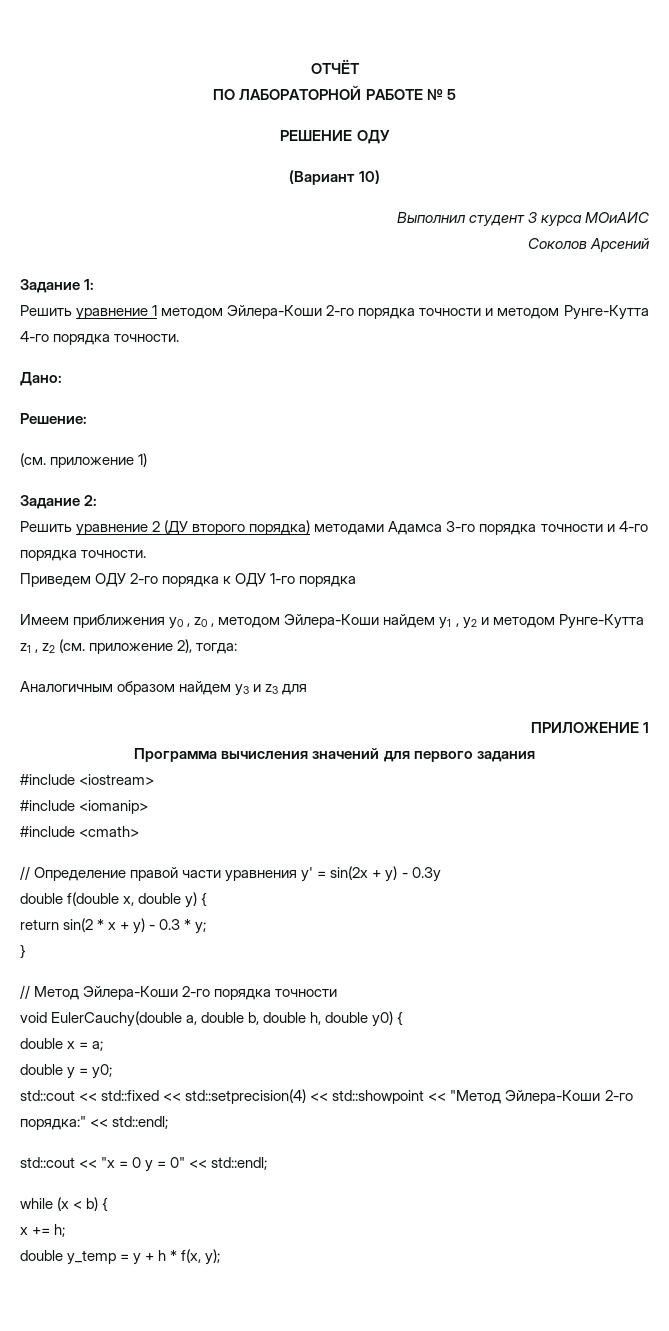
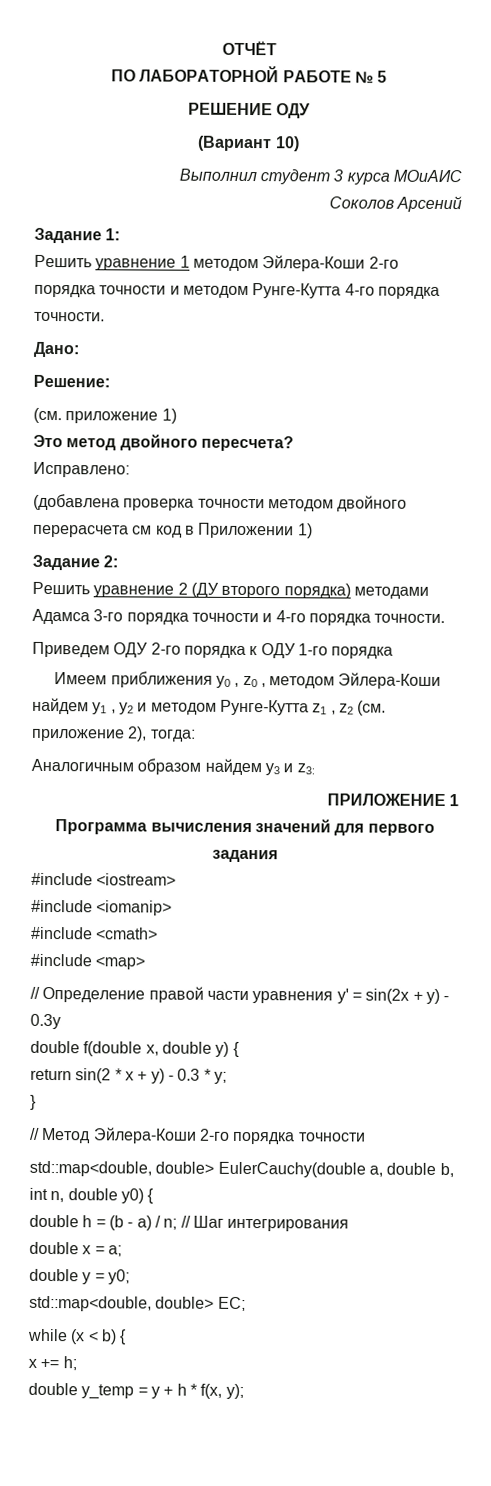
(148, 460) none -> [33,434,294,452] [33,461,130,478] [33,493,408,512] [33,522,313,539] // Это метод двойного пересчета? // Исправлено: // (добавлена проверка точности методом двойного перерасчета см код в Приложении 1)
[265,684,308,695] z3 для -> [296,763,315,775] z3:
(140, 831) none -> [30,953,146,970] // #include <map>
[20,1012,47,1023] void -> [29,1160,215,1177] std::map<double, double>
[263,1012,322,1025] double h, -> [29,1187,65,1203] int n,
(404, 1018) none -> [29,1214,350,1232] // double h = (b - a) / n; // Шаг интегрирования
[20,1089,633,1104] [20,1116,169,1130] [20,1157,268,1172] std::cout << std::fixed << std::setprecision(4) << std::showpoint << "Метод Эйлера-Коши 2-го порядка:" << std::endl; // std::cout << "x = 0 y = 0" << std::endl; -> [29,1295,246,1312] std::map<double, double> EC;

